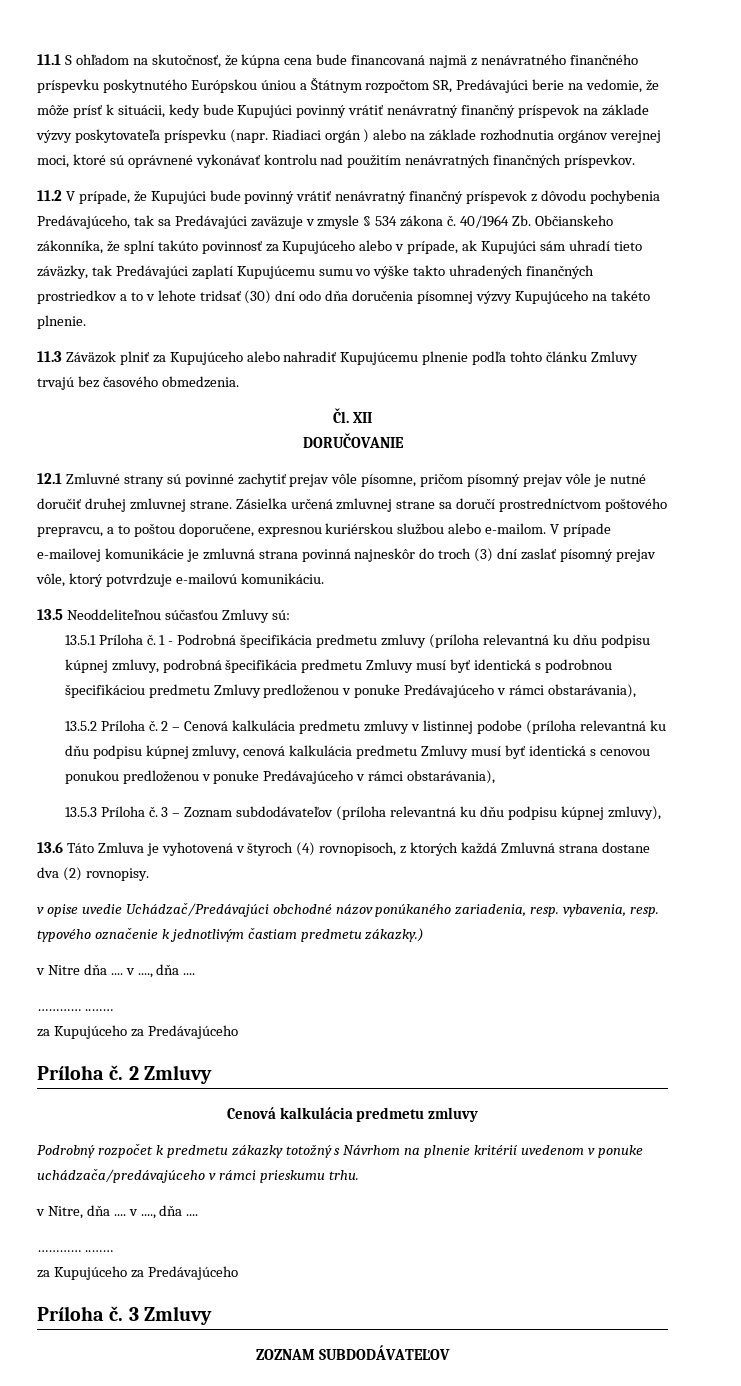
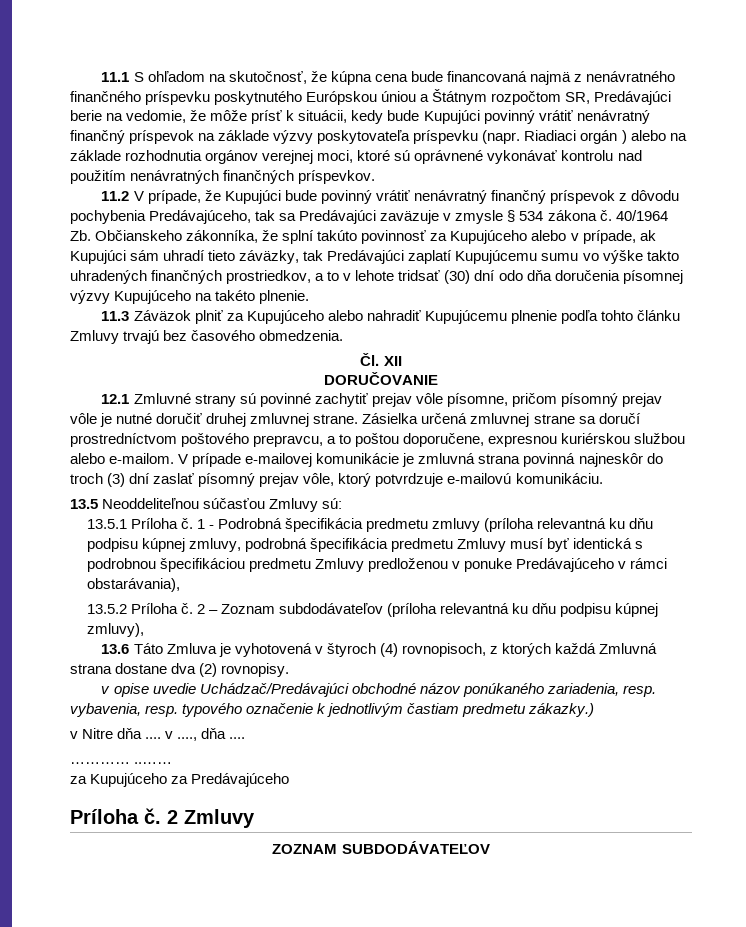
[37,290,117,304] prostriedkov -> [226,270,312,284] prostriedkov,
[184,720,666,734] [64,745,650,759] [64,770,496,784] [64,806,181,817] Cenová kalkulácia predmetu zmluvy v listinnej podobe (príloha relevantná ku dňu podpisu kúpnej zmluvy, cenová kalkulácia predmetu Zmluvy musí byť identická s cenovou ponukou predloženou v ponuke Predávajúceho v rámci obstarávania), // 13.5.3 Príloha č. 3 – -> (218, 612) none
[226,1107,479,1122] [37,1143,643,1158] [37,1168,359,1183] [36,1205,199,1219] [37,1250,113,1252] [37,1266,238,1280] [37,1306,212,1325] // Cenová kalkulácia predmetu zmluvy // Podrobný rozpočet k predmetu zákazky totožný s Návrhom na plnenie kritérií uvedenom v ponuke uchádzača/predávajúceho v rámci prieskumu trhu. // v Nitre, dňa .... v ...., dňa .... // ………… ..…… // za Kupujúceho za Predávajúceho // Príloha č. 3 Zmluvy -> (255, 818) none

